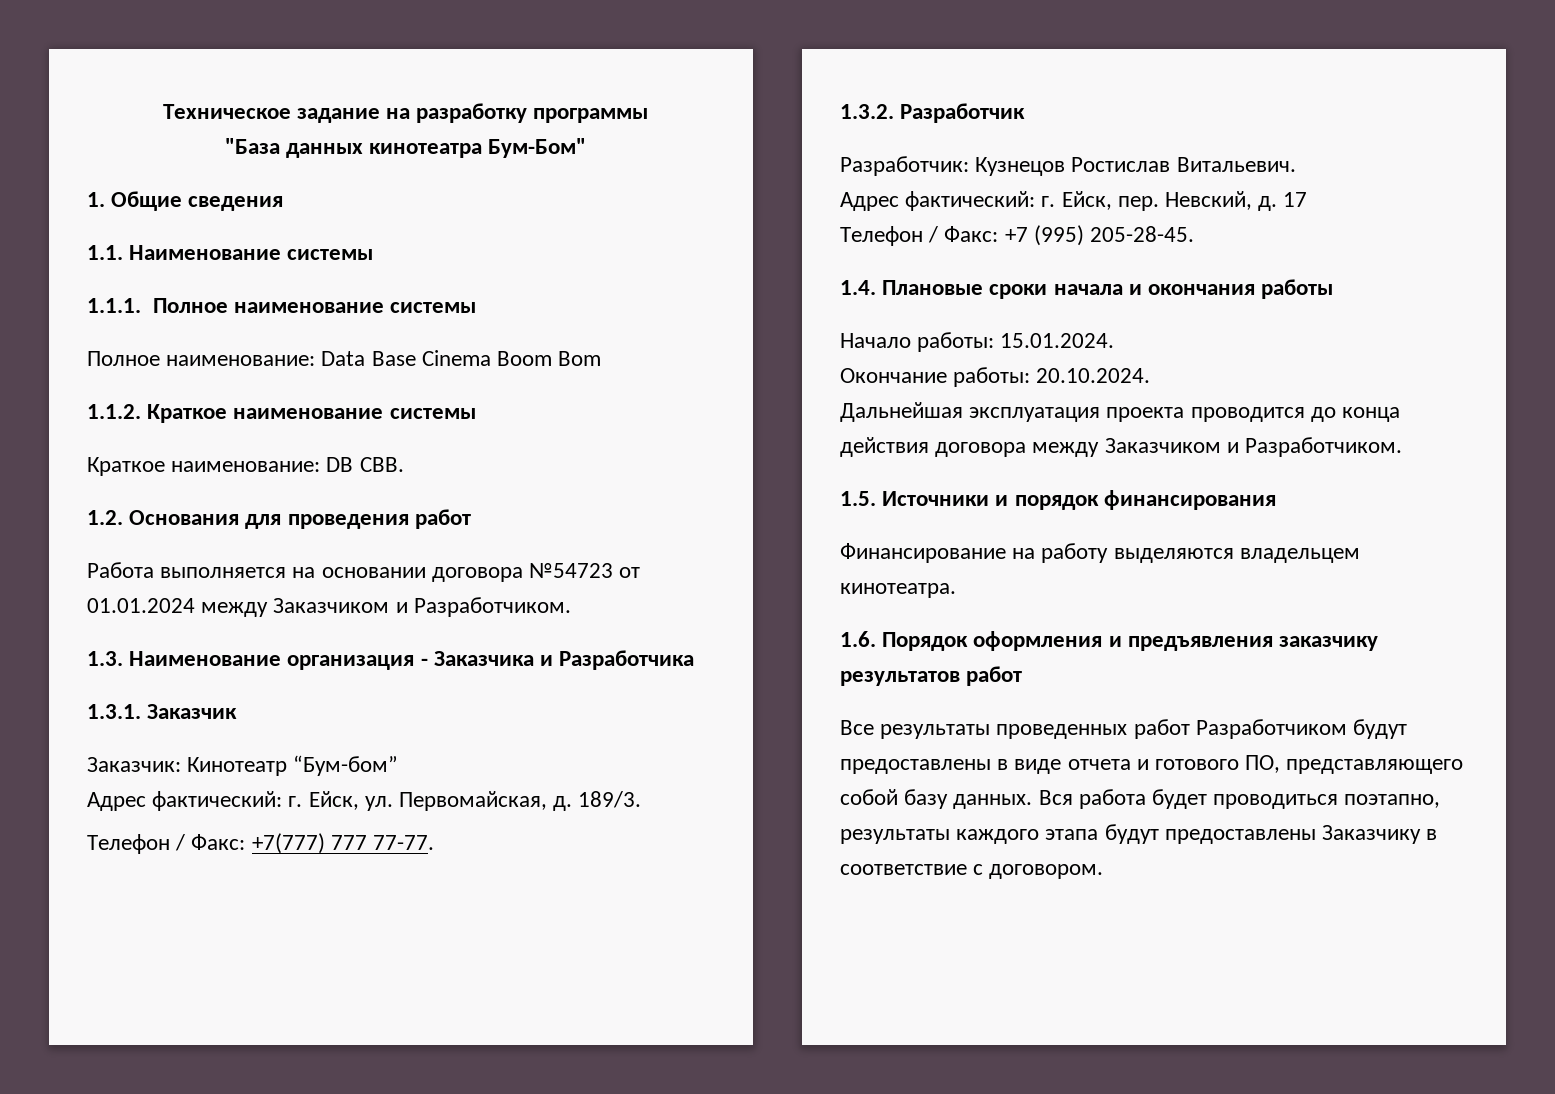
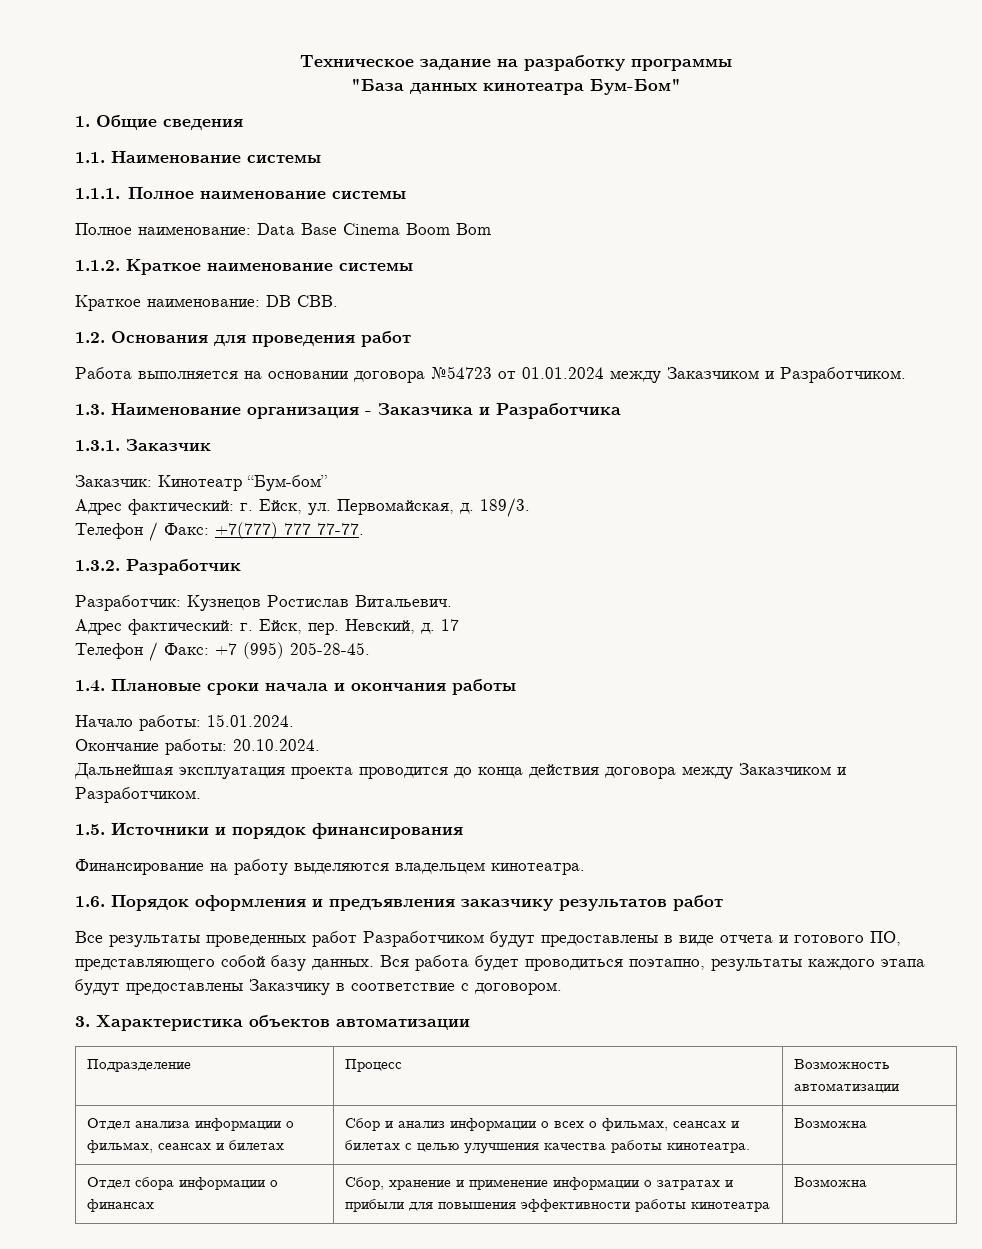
(1104, 871) none -> [75,1015,470,1031] [87,1059,192,1072] [345,1059,403,1072] [794,1059,891,1069] [794,1083,900,1093] [87,1118,295,1131] [87,1140,285,1153] [345,1118,740,1131] [345,1140,751,1154] [794,1118,868,1128] [87,1177,279,1190] [87,1199,155,1212] [345,1177,734,1190] [345,1199,771,1212] [794,1177,868,1187] // 3. Характеристика объектов автоматизации // Подразделение | Процесс | Возможность автоматизации // Отдел анализа информации о фильмах, сеансах и билетах | Сбор и анализ информации о всех о фильмах, сеансах и билетах с целью улучшения качества работы кинотеатра. | Возможна // Отдел сбора информации о финансах | Сбор, хранение и применение информации о затратах и прибыли для повышения эффективности работы кинотеатра | Возможна

